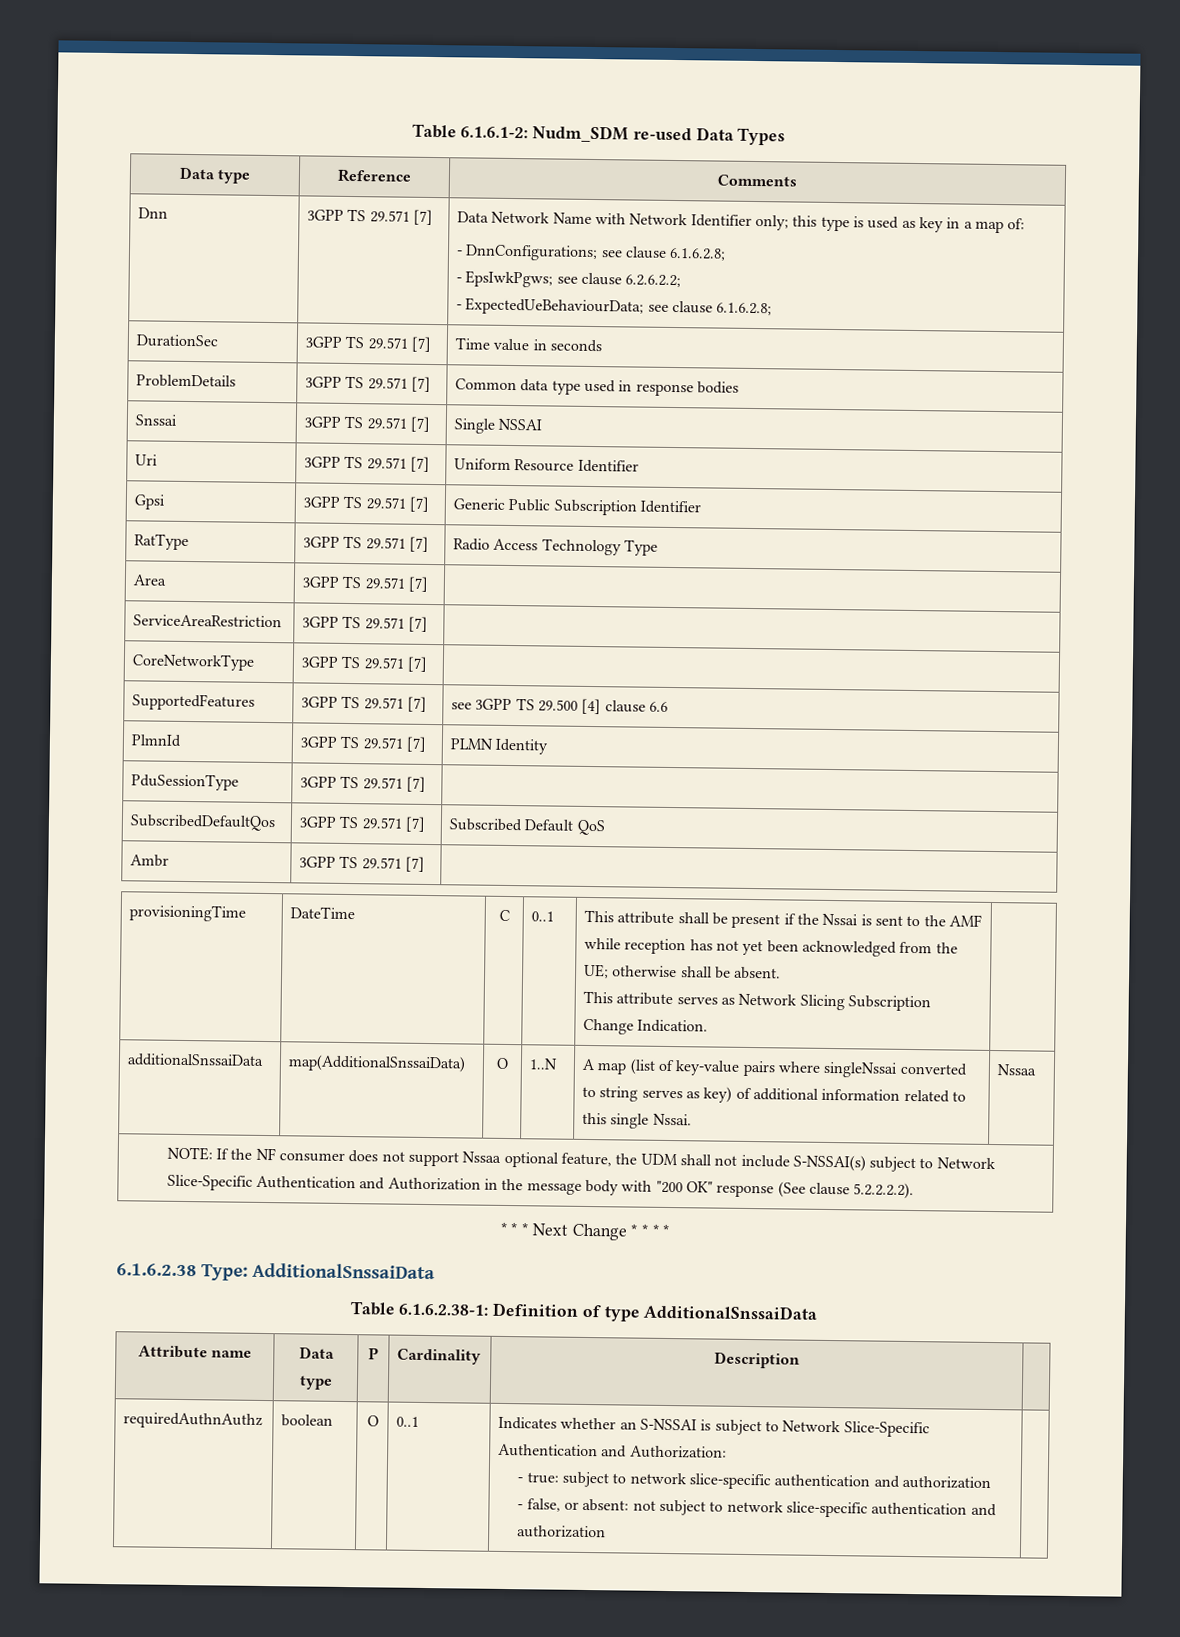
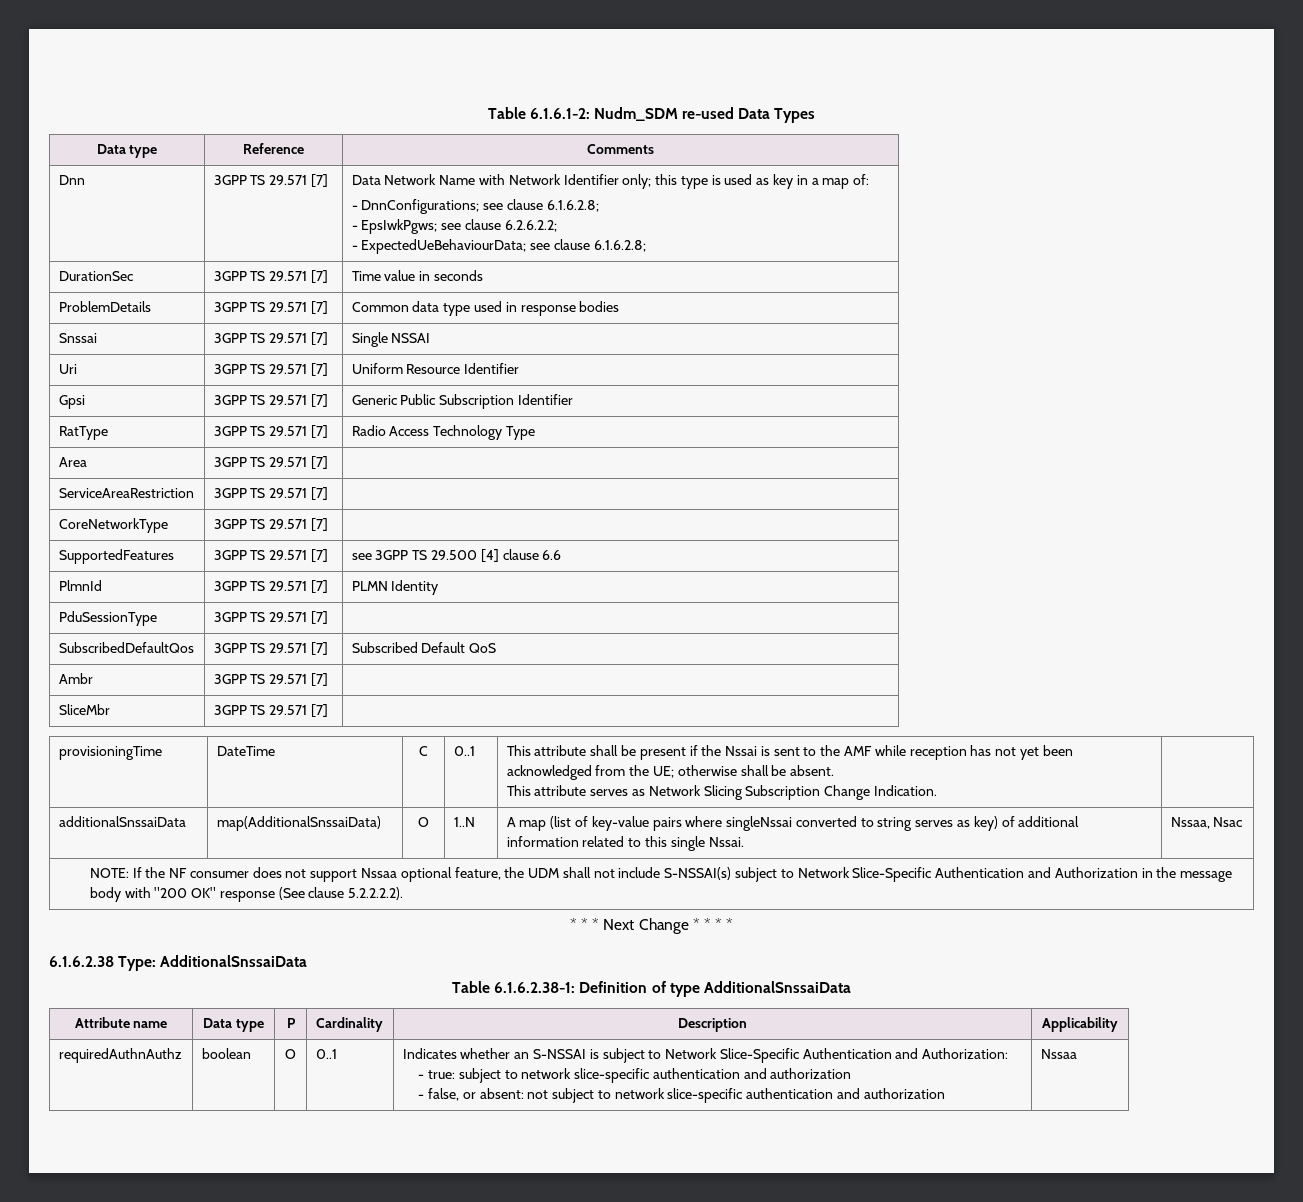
(426, 864) none -> [58,704,110,715] [213,704,329,717] // SliceMbr | 3GPP TS 29.571 [7] |
[997,1064,1037,1076] Nssaa -> [1170,817,1243,829] Nssaa, Nsac
(800, 1360) none -> [1042,1017,1118,1032] Applicability
(607, 1532) none -> [1040,1049,1077,1059] Nssaa

